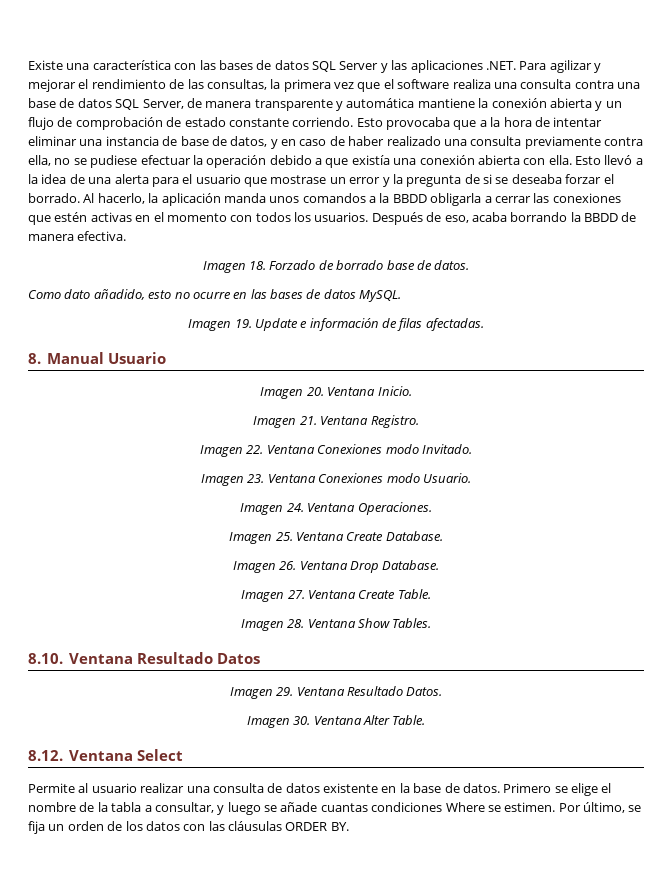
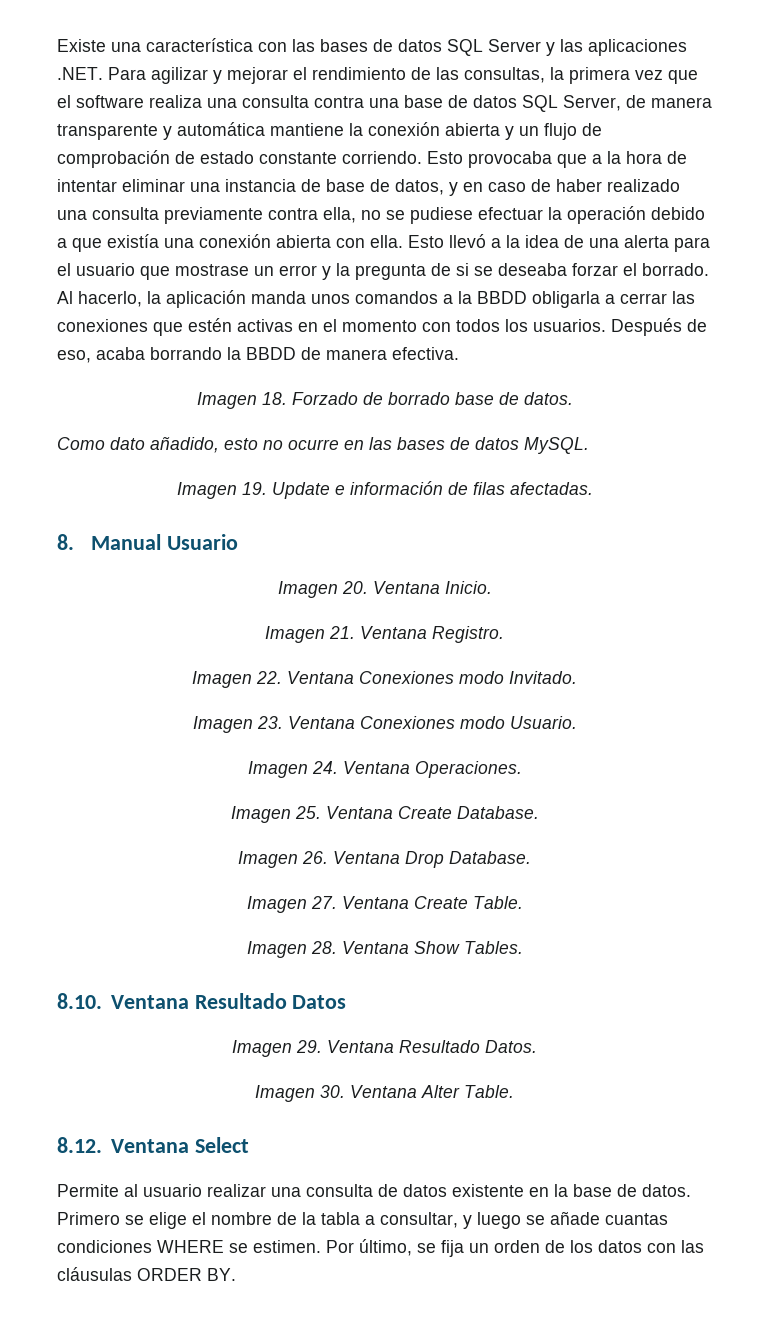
[445,802,485,812] Where -> [157,1240,224,1253] WHERE

